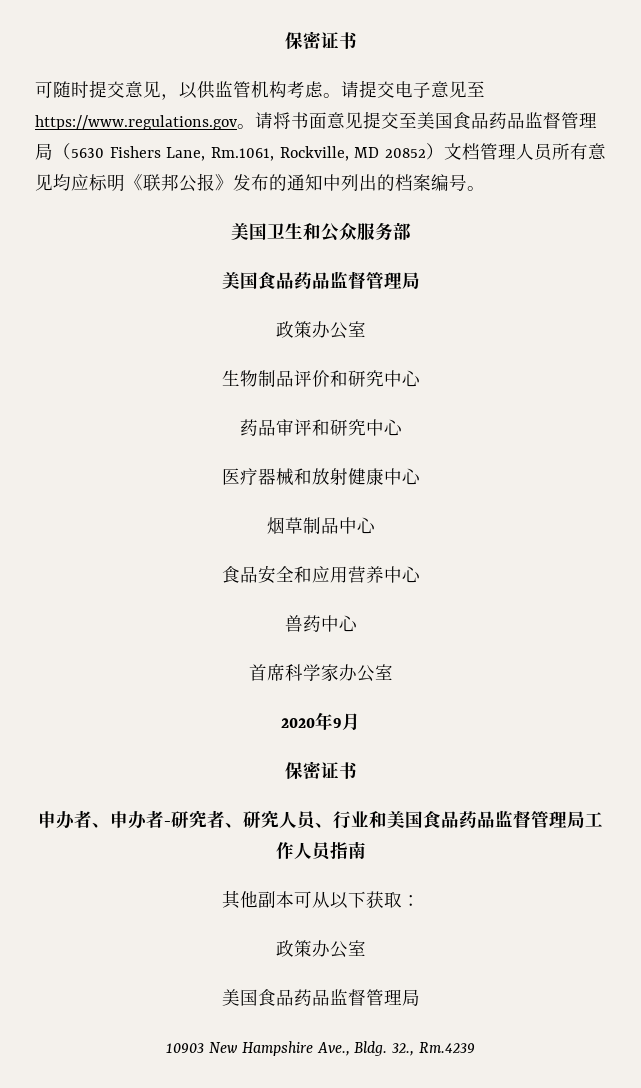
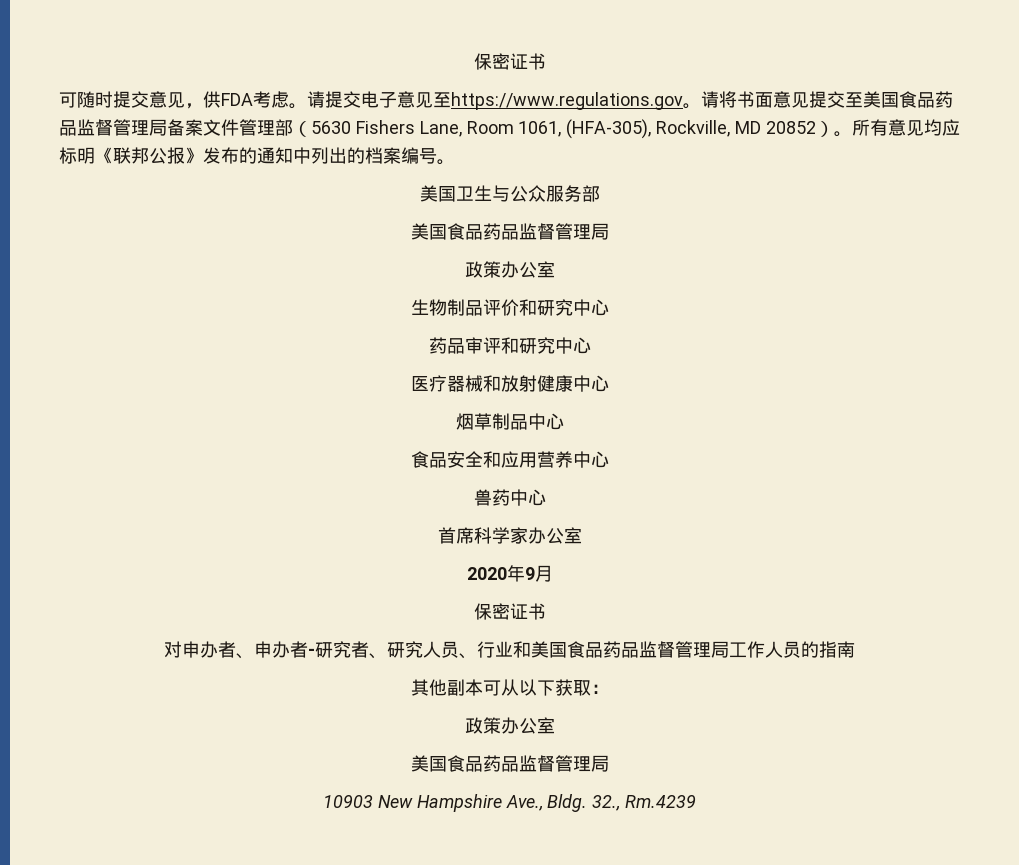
[179,80,287,99] 以供监管机构 -> [203,91,253,108] 供FDA
(53, 151) none -> [167,119,293,136] 备案文件管理部
[210,147,274,161] Rm.1061, -> [466,119,652,139] Room 1061, (HFA-305),
[444,143,553,161] 文档管理人员 -> [833,131,852,137] 。
[302,223,321,240] 和 -> [491,185,510,202] 与
(357, 770) none -> [164,641,182,658] 对
(332, 851) none -> [801,641,819,658] 的

